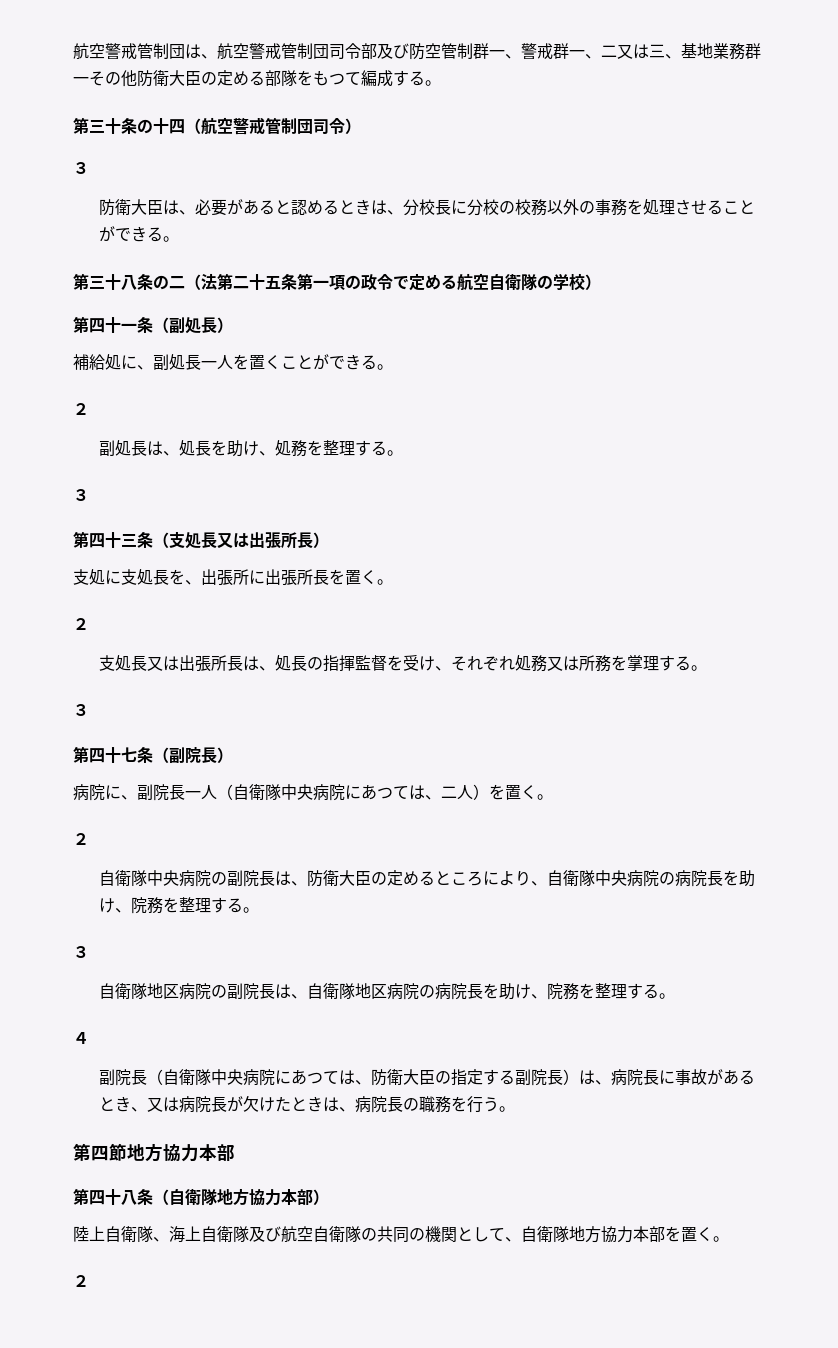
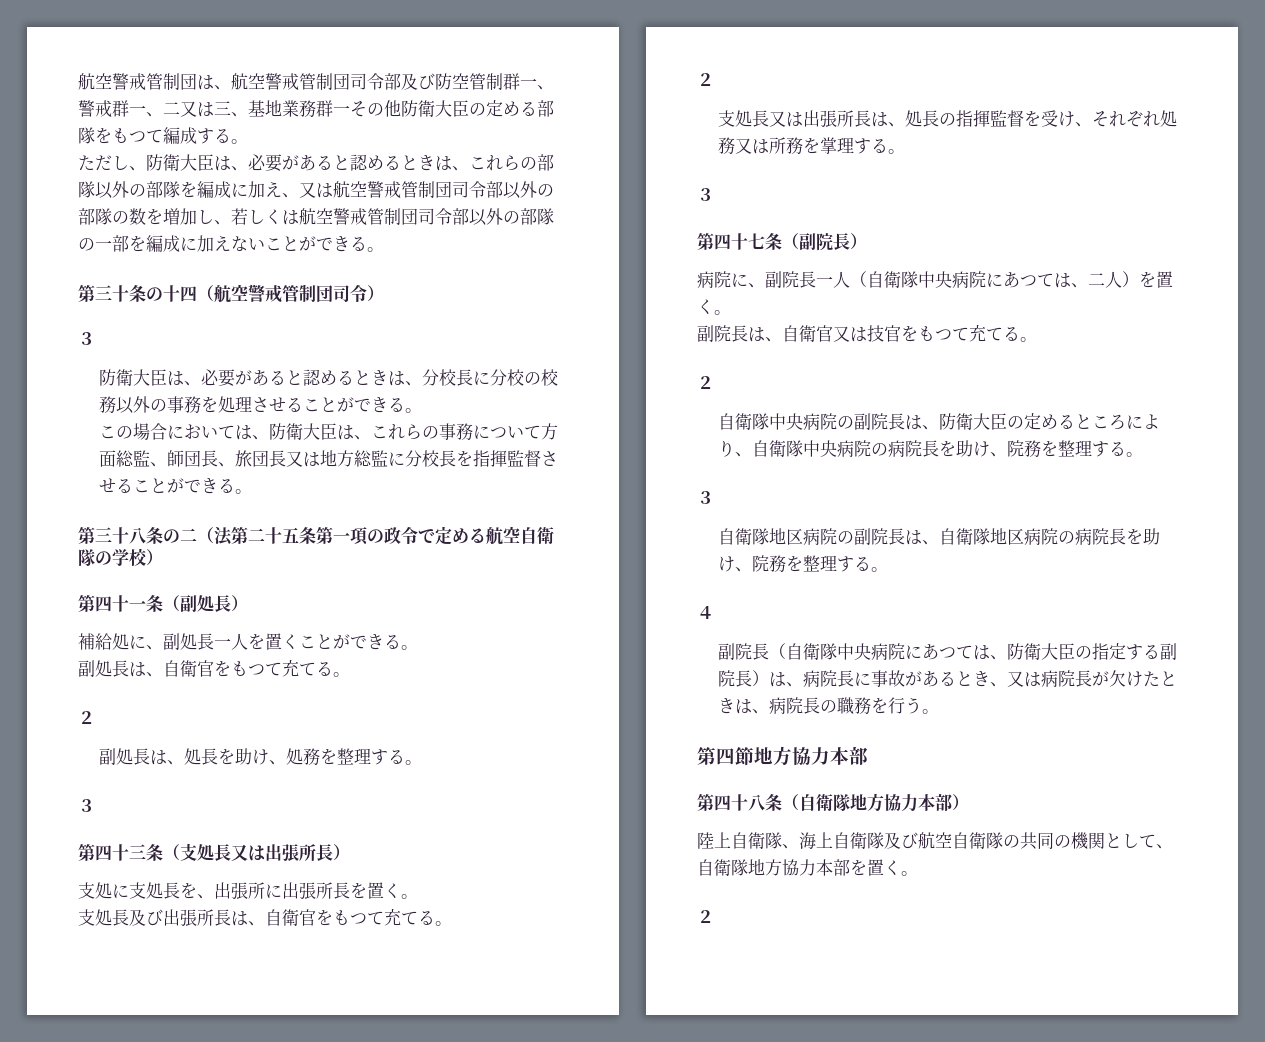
(441, 83) none -> [78,154,554,172] [78,181,554,199] [78,208,554,226] [78,235,384,252] // ただし、防衛大臣は、必要があると認めるときは、これらの部隊以外の部隊を編成に加え、又は航空警戒管制団司令部以外の部隊の数を増加し、若しくは航空警戒管制団司令部以外の部隊の一部を編成に加えないことができる。
(179, 239) none -> [98,423,558,440] [98,450,558,467] [98,478,252,494] // この場合においては、防衛大臣は、これらの事務について方面総監、師団長、旅団長又は地方総監に分校長を指揮監督させることができる。
(393, 367) none -> [78,659,350,677] // 副処長は、自衛官をもつて充てる。
(393, 582) none -> [78,908,452,927] // 支処長及び出張所長は、自衛官をもつて充てる。
(553, 797) none -> [697,324,1037,342] // 副院長は、自衛官又は技官をもつて充てる。

